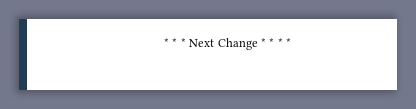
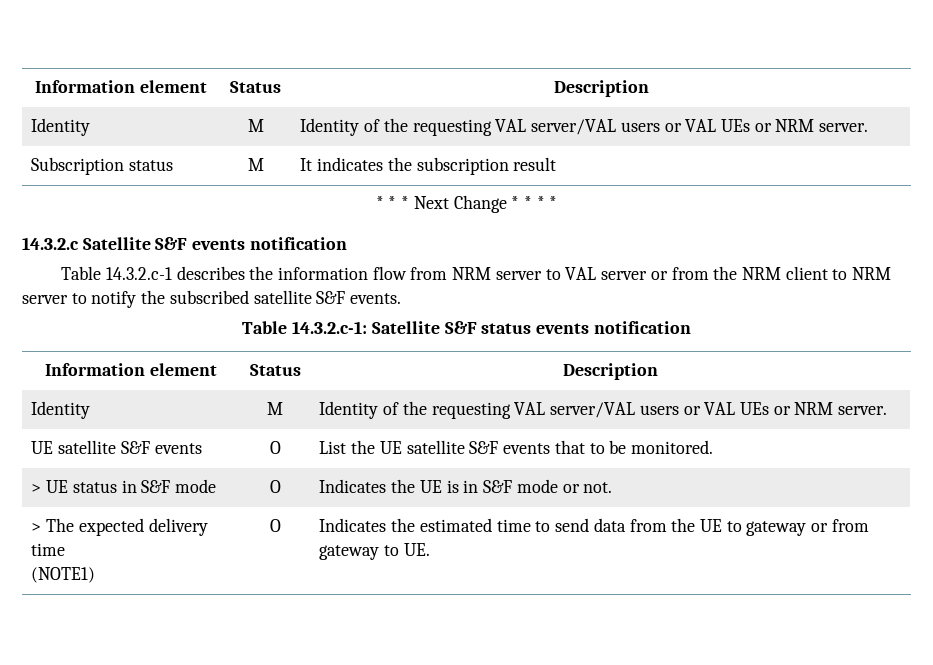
(164, 42) none -> [35,80,207,93] [230,81,281,93] [553,80,649,97] [31,118,91,136] [247,119,264,132] [300,118,869,136] [31,157,174,175] [247,158,264,171] [300,157,557,175] Information element | Status | Description // Identity | M | Identity of the requesting VAL server/VAL users or VAL UEs or NRM server. // Subscription status | M | It indicates the subscription result //
(291, 42) none -> [22,237,347,250] [61,266,892,280] [22,290,402,308] [242,321,691,334] [45,363,217,376] [249,364,301,376] [563,363,658,380] [31,401,91,419] [267,402,283,415] [319,401,888,419] [31,440,202,454] [269,441,281,454] [319,440,714,454] [31,479,217,493] [269,480,281,493] [319,479,613,493] [31,518,208,536] [31,543,66,556] [31,567,96,583] [269,519,281,532] [319,518,869,536] [319,543,430,560] // 14.3.2.c Satellite S&F events notification // Table 14.3.2.c-1 describes the information flow from NRM server to VAL server or from the NRM client to NRM server to notify the subscribed satellite S&F events. // Table 14.3.2.c-1: Satellite S&F status events notification // Information element | Status | Description // Identity | M | Identity of the requesting VAL server/VAL users or VAL UEs or NRM server. // UE satellite S&F events | O | List the UE satellite S&F events that to be monitored. // > UE status in S&F mode | O | Indicates the UE is in S&F mode or not. // > The expected delivery time // (NOTE1) | O | Indicates the estimated time to send data from the UE to gateway or from gateway to UE.

